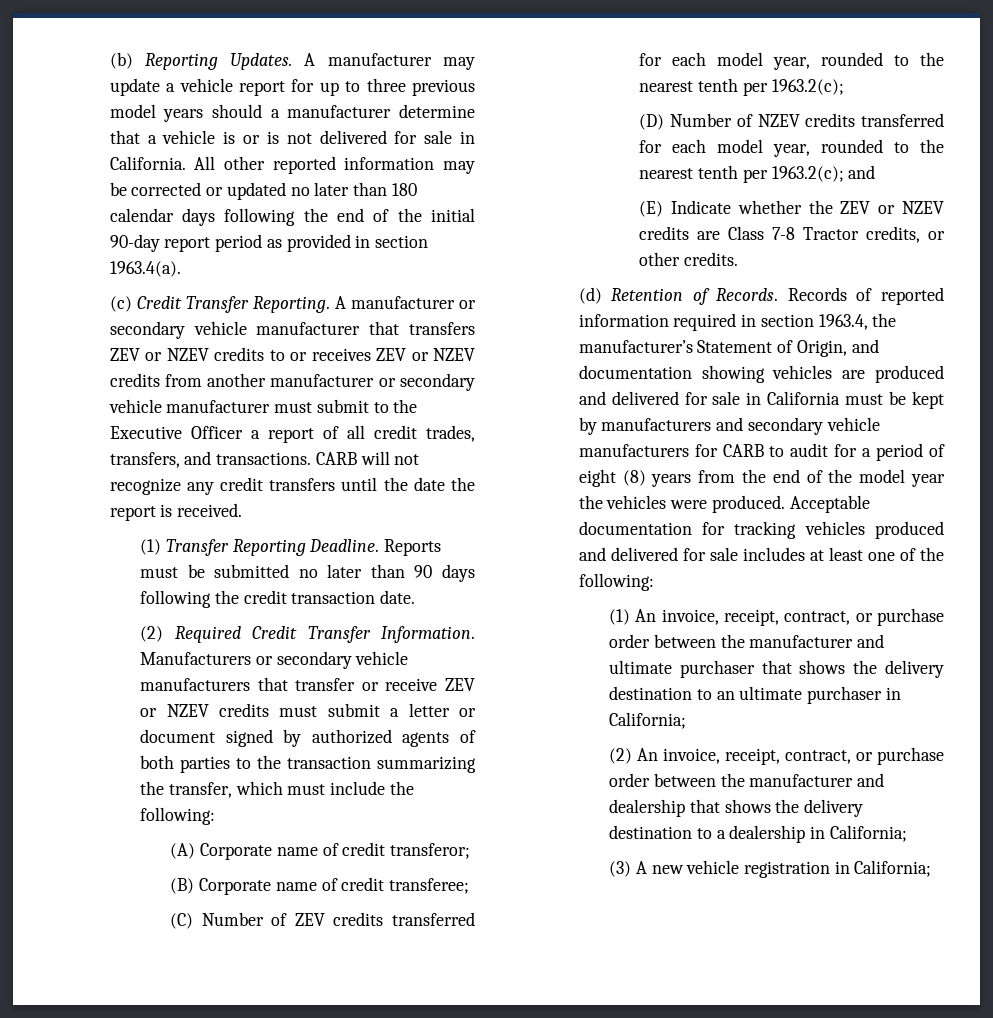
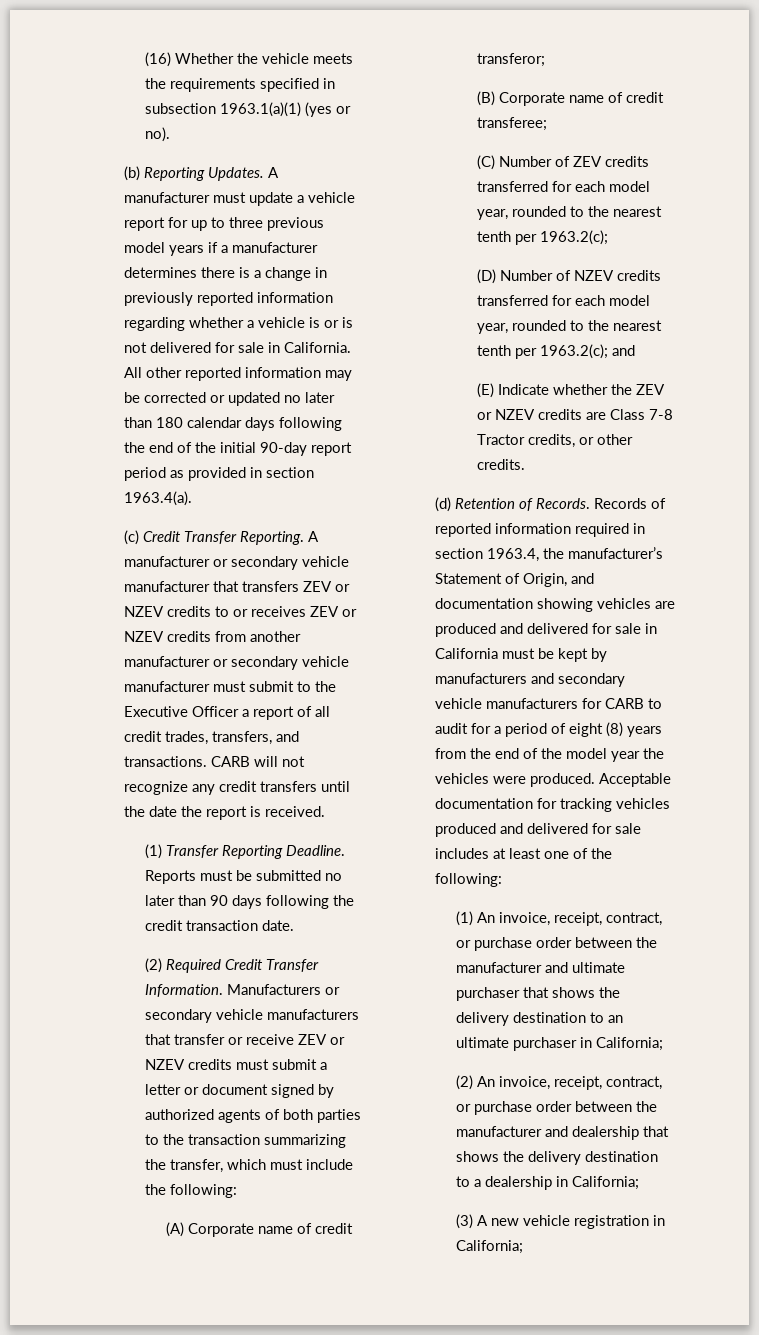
(109, 60) none -> [145,52,354,67] [145,78,336,92] [145,102,352,117] [145,127,171,142] (16) Whether the vehicle meets the requirements specified in subsection 1963.1(a)(1) (yes or no). //
[443,57,475,70] may -> [213,192,247,203] must
[212,104,263,118] should -> [208,242,219,253] if
[399,104,475,118] [109,130,140,144] determine that -> [124,267,328,281] [124,292,334,306] [124,317,245,331] determines there is a change in previously reported information regarding whether

